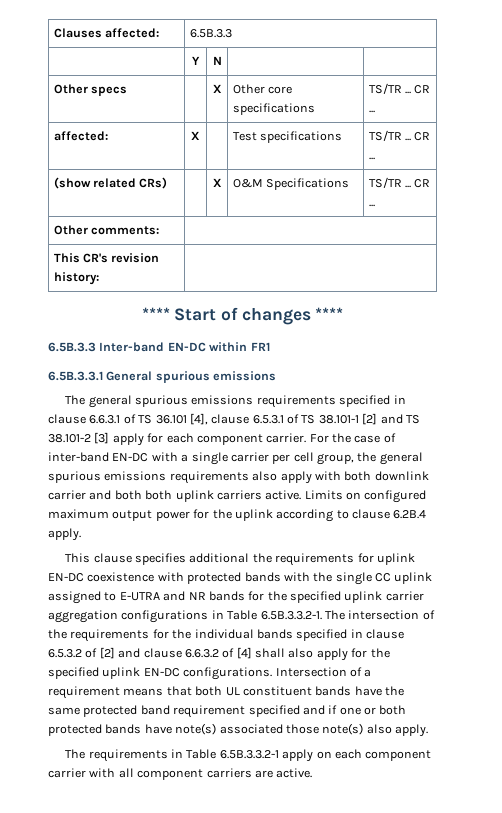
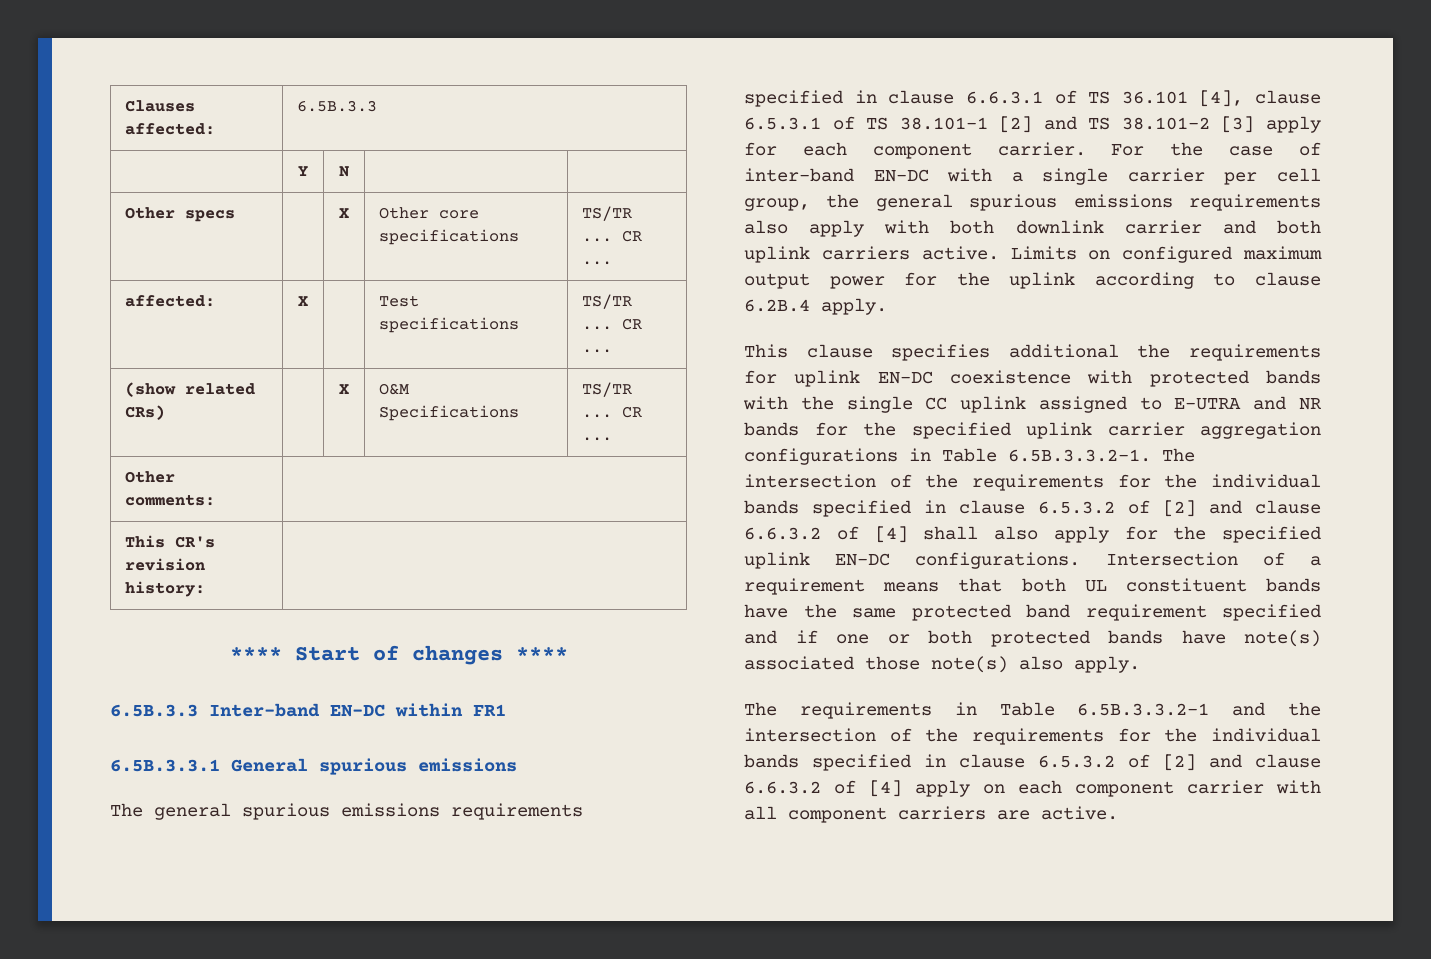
[145,490,173,500] both -> (1321, 227) none
(279, 754) none -> [1232,702,1321,716] [744,728,1321,745] [744,754,1321,771] [744,780,902,797] and the intersection of the requirements for the individual bands specified in clause 6.5.3.2 of [2] and clause 6.6.3.2 of [4]

